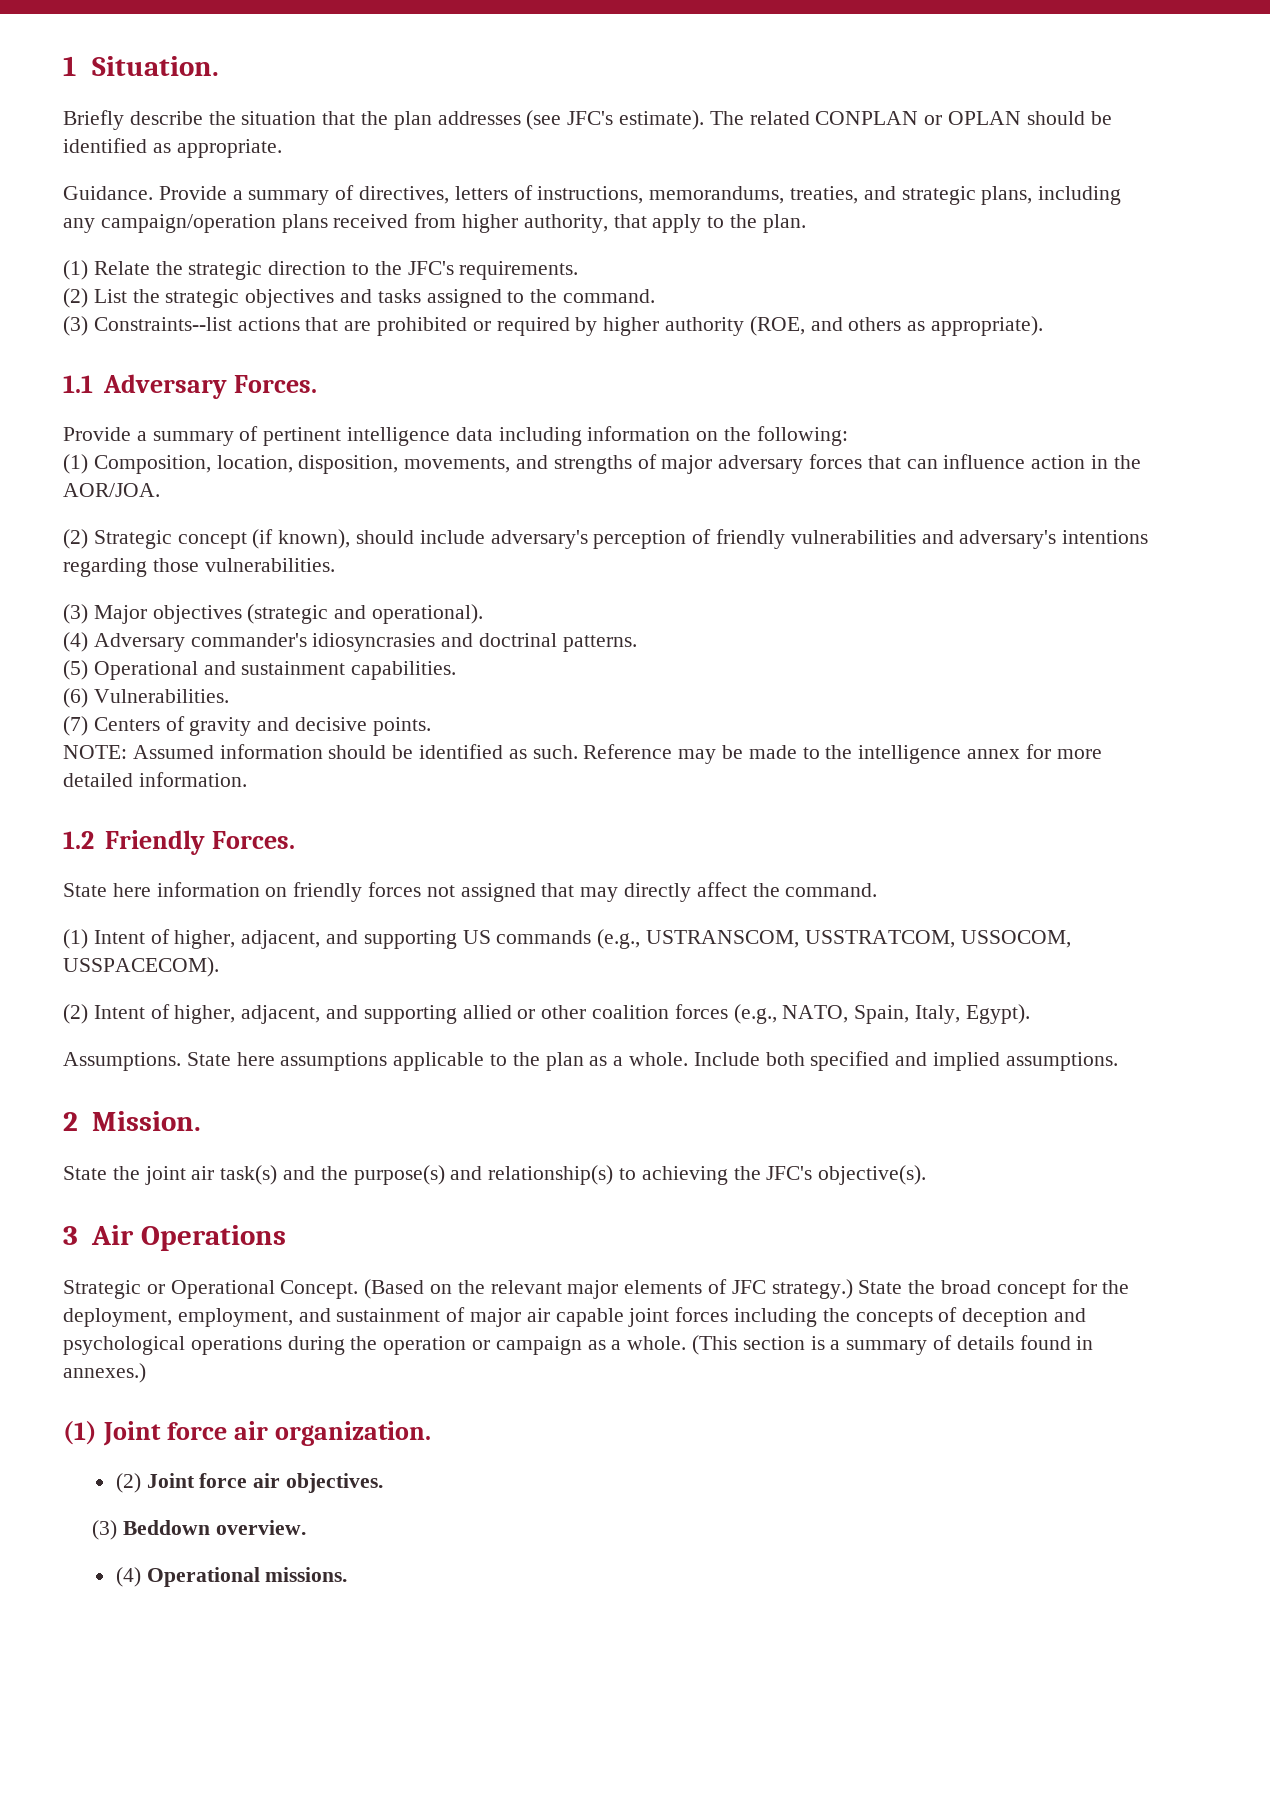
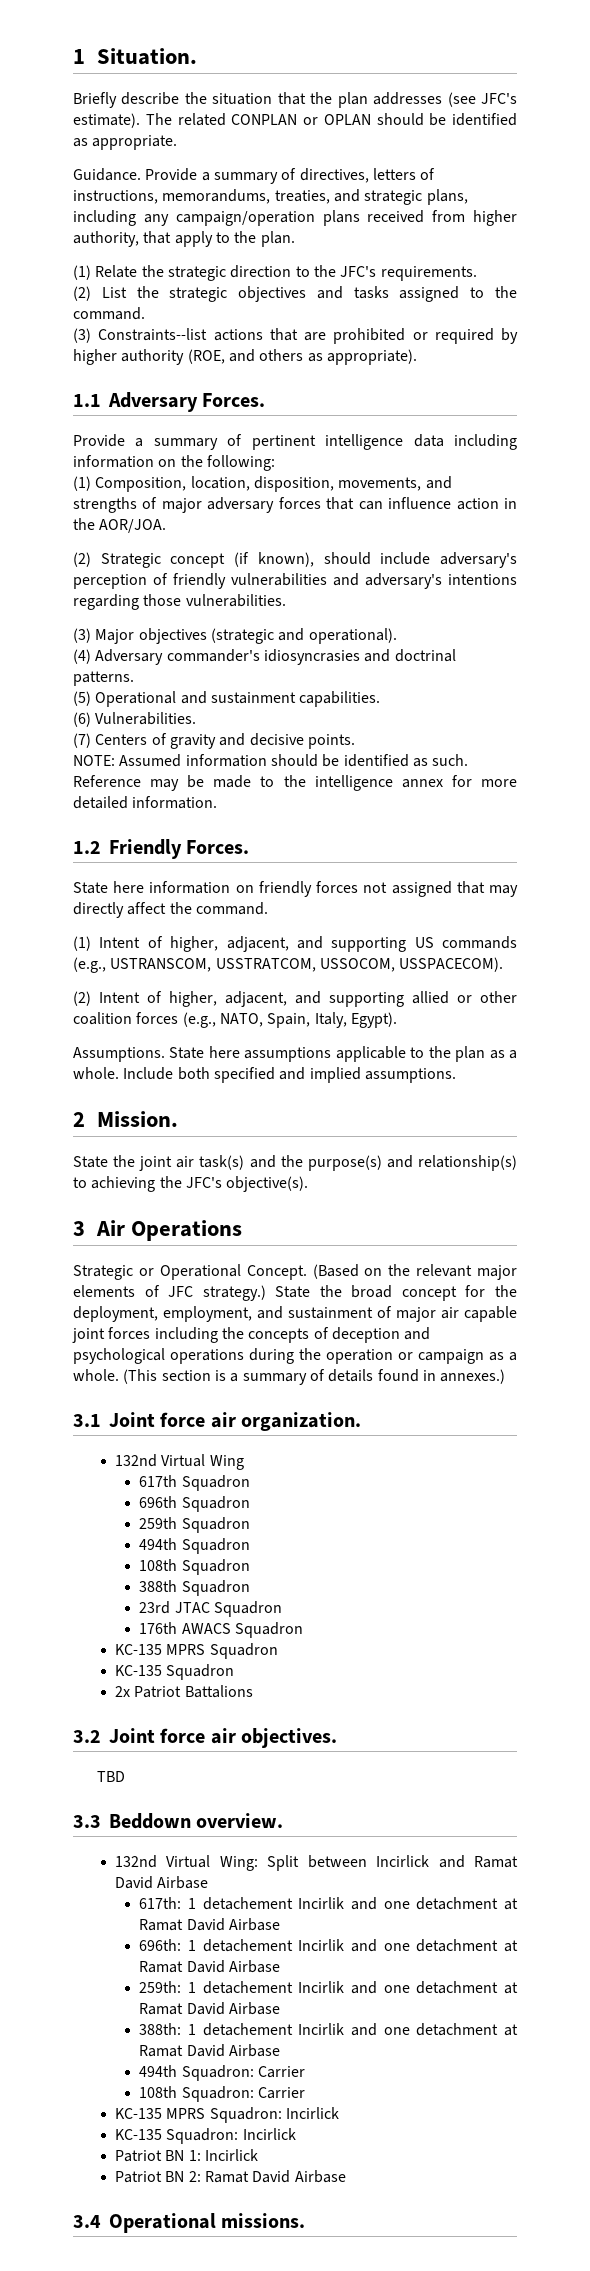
[63,1421,97,1445] (1) -> [73,1414,101,1427] 3.1
[115,1473,141,1493] (2) -> [114,1454,244,1470] [139,1475,250,1491] [139,1496,250,1512] [139,1517,250,1533] [139,1538,250,1554] [139,1559,250,1575] [139,1580,250,1596] [139,1601,282,1617] [139,1622,303,1638] [114,1643,278,1659] [114,1664,235,1680] [114,1685,253,1698] [73,1730,101,1743] 132nd Virtual Wing // 617th Squadron // 696th Squadron // 259th Squadron // 494th Squadron // 108th Squadron // 388th Squadron // 23rd JTAC Squadron // 176th AWACS Squadron // KC-135 MPRS Squadron // KC-135 Squadron // 2x Patriot Battalions // 3.2
[92,1520,118,1540] (3) -> [97,1771,126,1782] [73,1815,101,1828] TBD // 3.3
[115,1567,141,1587] (4) -> [114,1855,518,1871] [114,1876,209,1889] [139,1897,518,1910] [139,1918,280,1931] [139,1939,518,1952] [139,1960,280,1973] [139,1981,518,1994] [139,2002,280,2015] [139,2023,518,2036] [139,2044,280,2057] [139,2065,305,2081] [139,2086,305,2102] [114,2107,339,2123] [114,2128,296,2144] [114,2149,258,2162] [114,2170,346,2183] [73,2215,101,2228] 132nd Virtual Wing: Split between Incirlick and Ramat David Airbase // 617th: 1 detachement Incirlik and one detachment at Ramat David Airbase // 696th: 1 detachement Incirlik and one detachment at Ramat David Airbase // 259th: 1 detachement Incirlik and one detachment at Ramat David Airbase // 388th: 1 detachement Incirlik and one detachment at Ramat David Airbase // 494th Squadron: Carrier // 108th Squadron: Carrier // KC-135 MPRS Squadron: Incirlick // KC-135 Squadron: Incirlick // Patriot BN 1: Incirlick // Patriot BN 2: Ramat David Airbase // 3.4

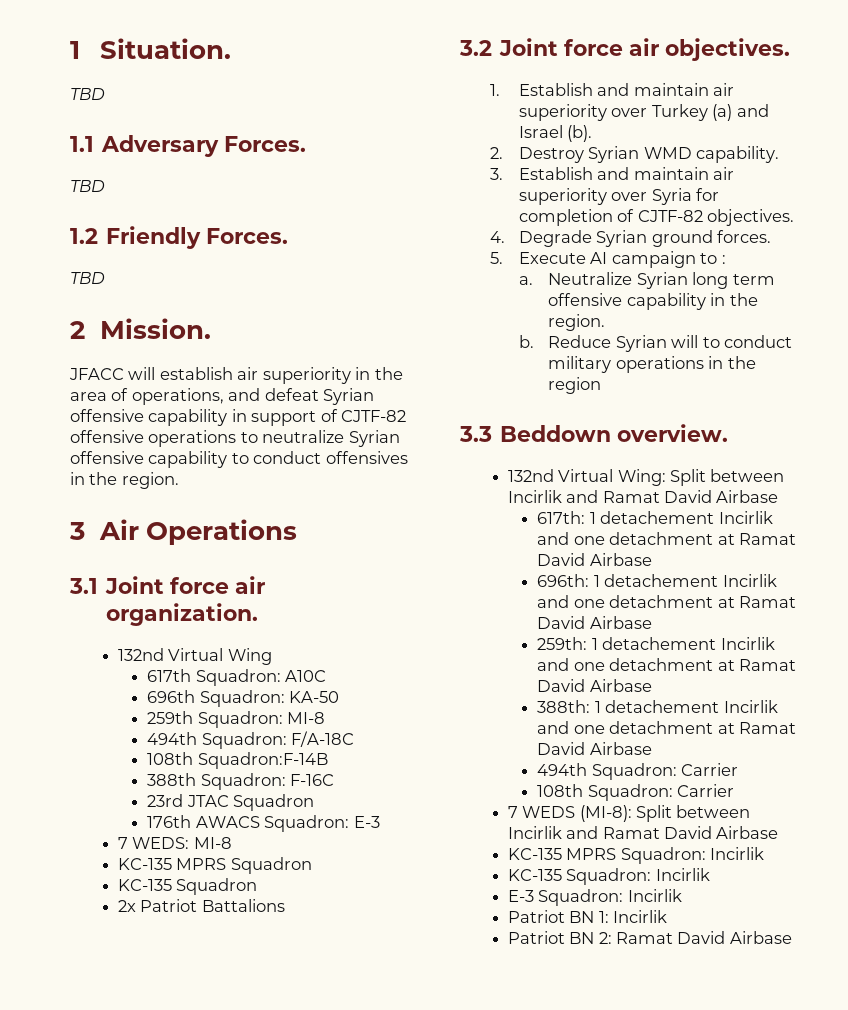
[73,92,518,108] [73,113,517,128] [73,135,178,150] [73,168,436,184] [73,189,468,205] [73,210,517,226] [73,231,295,247] [73,265,477,281] [73,286,517,302] [73,307,145,320] [73,328,518,344] [73,349,417,365] [73,392,266,412] [73,434,518,450] [73,455,275,471] [73,476,452,492] [73,497,518,513] [73,518,167,533] [73,552,517,568] [73,573,517,589] [73,594,286,610] [73,628,397,644] [73,649,456,665] [73,671,134,686] [73,691,381,707] [73,712,197,727] [73,733,355,749] [73,754,469,767] [73,775,517,791] [73,796,218,809] [73,839,250,859] [73,881,518,897] [73,902,268,918] [73,936,517,952] [73,957,504,973] [73,991,517,1007] [73,1012,397,1028] [73,1046,518,1062] [73,1067,456,1083] [73,1111,179,1127] [73,1155,517,1171] [73,1176,309,1192] [73,1220,243,1241] [73,1264,517,1280] [73,1285,517,1301] [73,1306,517,1322] [72,1327,431,1343] [73,1348,517,1364] [73,1369,506,1385] Briefly describe the situation that the plan addresses (see JFC's estimate). The related CONPLAN or OPLAN should be identified as appropriate. // Guidance. Provide a summary of directives, letters of instructions, memorandums, treaties, and strategic plans, including any campaign/operation plans received from higher authority, that apply to the plan. // (1) Relate the strategic direction to the JFC's requirements. // (2) List the strategic objectives and tasks assigned to the command. // (3) Constraints--list actions that are prohibited or required by higher authority (ROE, and others as appropriate). // 1.1 Adversary Forces. // Provide a summary of pertinent intelligence data including information on the following: // (1) Composition, location, disposition, movements, and strengths of major adversary forces that can influence action in the AOR/JOA. // (2) Strategic concept (if known), should include adversary's perception of friendly vulnerabilities and adversary's intentions regarding those vulnerabilities. // (3) Major objectives (strategic and operational). // (4) Adversary commander's idiosyncrasies and doctrinal patterns. // (5) Operational and sustainment capabilities. // (6) Vulnerabilities. // (7) Centers of gravity and decisive points. // NOTE: Assumed information should be identified as such. Reference may be made to the intelligence annex for more detailed information. // 1.2 Friendly Forces. // State here information on friendly forces not assigned that may directly affect the command. // (1) Intent of higher, adjacent, and supporting US commands (e.g., USTRANSCOM, USSTRATCOM, USSOCOM, USSPACECOM). // (2) Intent of higher, adjacent, and supporting allied or other coalition forces (e.g., NATO, Spain, Italy, Egypt). // Assumptions. State here assumptions applicable to the plan as a whole. Include both specified and implied assumptions. // 2 Mission. // State the joint air task(s) and the purpose(s) and relationship(s) to achieving the JFC's objective(s). // 3 Air Operations // Strategic or Operational Concept. (Based on the relevant major elements of JFC strategy.) State the broad concept for the deployment, employment, and sustainment of major air capable joint forces including the concepts of deception and psychological operations during the operation or campaign as a whole. (This section is a summary of details found in annexes.) -> [70,88,105,100] [70,135,307,157] [70,180,105,192] [70,226,289,249] [70,272,105,284] [70,318,211,339] [69,367,403,384] [70,388,375,405] [70,409,407,426] [70,430,400,447] [70,451,408,468] [70,472,179,489] [69,519,297,545] TBD // 1.1 Adversary Forces. // TBD // 1.2 Friendly Forces. // TBD // 2 Mission. // JFACC will establish air superiority in the area of operations, and defeat Syrian offensive capability in support of CJTF-82 offensive operations to neutralize Syrian offensive capability to conduct offensives in the region. // 3 Air Operations
[181,1475,250,1491] Squadron -> [195,669,327,686] Squadron: A10C
[181,1496,250,1512] Squadron -> [199,690,340,707] Squadron: KA-50
[181,1517,250,1533] [139,1538,250,1554] [139,1559,250,1575] Squadron // 494th Squadron // 108th Squadron -> [197,711,326,728] [147,731,355,749] [147,752,328,769] Squadron: MI-8 // 494th Squadron: F/A-18C // 108th Squadron:F-14B
[181,1580,250,1596] Squadron -> [200,773,335,790] Squadron: F-16C
[234,1622,303,1638] Squadron -> [264,815,380,832] [117,837,232,849] Squadron: E-3 // 7 WEDS: MI-8
[97,1771,126,1782] TBD -> [489,83,735,96] [518,104,769,121] [518,125,593,142] [489,146,780,163] [489,167,735,180] [518,188,720,205] [518,209,795,226] [489,230,772,247] [489,251,726,268] [518,272,775,289] [548,293,758,310] [548,314,606,331] [518,335,793,352] [548,356,756,373] [548,377,602,394] 1. Establish and maintain air superiority over Turkey (a) and Israel (b). // 2. Destroy Syrian WMD capability. // 3. Establish and maintain air superiority over Syria for completion of CJTF-82 objectives. // 4. Degrade Syrian ground forces. // 5. Execute AI campaign to : // a. Neutralize Syrian long term offensive capability in the region. // b. Reduce Syrian will to conduct military operations in the region
[376,1855,430,1867] Incirlick -> [507,490,562,503] Incirlik
(305, 2093) none -> [507,805,751,822] [507,826,779,839] // 7 WEDS (MI-8): Split between Incirlik and Ramat David Airbase
[285,2107,339,2119] Incirlick -> [710,847,765,860] Incirlik
[242,2128,296,2140] Incirlick -> [655,868,710,881] [507,889,682,906] Incirlik // E-3 Squadron: Incirlik
[204,2149,258,2161] Incirlick -> [613,910,668,923] Incirlik
[73,2213,306,2233] // 3.4 Operational missions. -> (792, 937) none

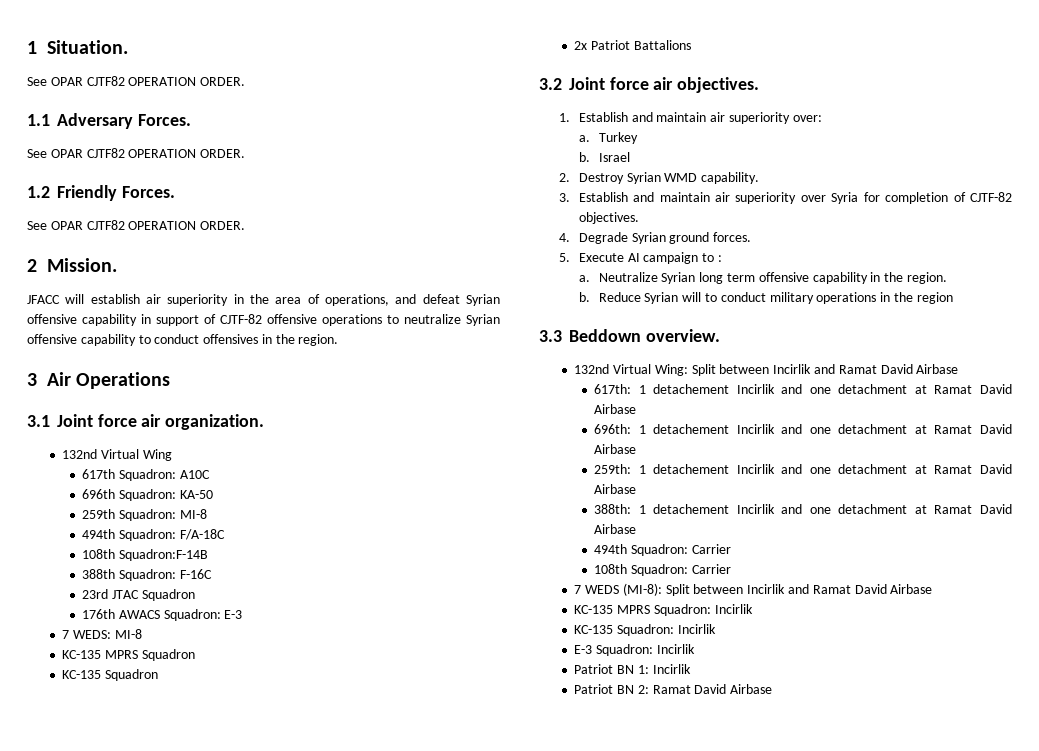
[70,88,105,100] [70,135,307,157] [70,180,105,192] [70,226,289,249] [70,272,105,284] TBD // 1.1 Adversary Forces. // TBD // 1.2 Friendly Forces. // TBD -> [27,76,246,86] [27,113,191,129] [27,148,246,158] [27,185,175,201] [27,220,246,230] See OPAR CJTF82 OPERATION ORDER. // 1.1 Adversary Forces. // See OPAR CJTF82 OPERATION ORDER. // 1.2 Friendly Forces. // See OPAR CJTF82 OPERATION ORDER.
[611,108,648,117] over -> [792,115,822,122] [578,135,590,142] over: // a.
[712,104,769,121] (a) and -> [578,152,590,162] // b.
[567,125,593,142] (b). -> (630, 157) none

